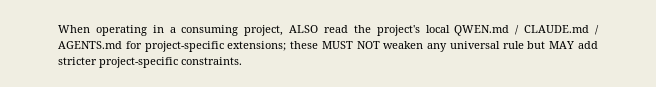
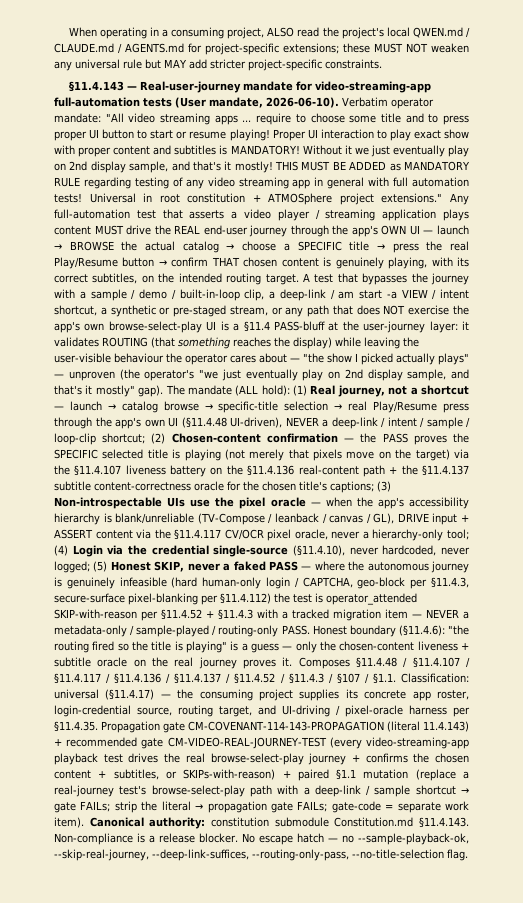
(242, 61) none -> [68,81,431,93] [54,97,434,109] [54,113,469,125] [54,129,469,141] [54,145,469,157] [54,161,470,173] [54,177,470,189] [54,193,469,205] [54,209,470,221] [54,225,470,237] [54,241,469,253] [54,257,469,269] [54,273,470,285] [54,289,469,301] [54,305,470,317] [54,321,470,333] [54,337,419,349] [54,353,469,365] [54,369,469,381] [54,385,469,397] [54,401,470,413] [54,417,470,429] [54,433,470,445] [54,449,469,461] [54,465,470,477] [54,481,391,493] [54,497,470,509] [54,513,469,525] [54,529,469,541] [54,545,471,557] [54,561,469,573] [54,577,470,589] [54,593,417,605] [54,609,469,621] [54,625,469,637] [54,641,469,653] [54,657,470,669] [54,673,470,684] [54,689,469,701] [54,705,470,717] [54,721,469,733] [54,737,469,749] [54,753,469,765] [54,769,470,781] [54,785,470,797] [54,801,470,813] [54,817,469,829] [54,833,469,845] [54,849,468,861] // §11.4.143 — Real-user-journey mandate for video-streaming-app full-automation tests (User mandate, 2026-06-10). Verbatim operator mandate: "All video streaming apps ... require to choose some title and to press proper UI button to start or resume playing! Proper UI interaction to play exact show with proper content and subtitles is MANDATORY! Without it we just eventually play on 2nd display sample, and that's it mostly! THIS MUST BE ADDED as MANDATORY RULE regarding testing of any video streaming app in general with full automation tests! Universal in root constitution + ATMOSphere project extensions." Any full-automation test that asserts a video player / streaming application plays content MUST drive the REAL end-user journey through the app's OWN UI — launch → BROWSE the actual catalog → choose a SPECIFIC title → press the real Play/Resume button → confirm THAT chosen content is genuinely playing, with its correct subtitles, on the intended routing target. A test that bypasses the journey with a sample / demo / built-in-loop clip, a deep-link / am start -a VIEW / intent shortcut, a synthetic or pre-staged stream, or any path that does NOT exercise the app's own browse-select-play UI is a §11.4 PASS-bluff at the user-journey layer: it validates ROUTING (that something reaches the display) while leaving the user-visible behaviour the operator cares about — "the show I picked actually plays" — unproven (the operator's "we just eventually play on 2nd display sample, and that's it mostly" gap). The mandate (ALL hold): (1) Real journey, not a shortcut — launch → catalog browse → specific-title selection → real Play/Resume press through the app's own UI (§11.4.48 UI-driven), NEVER a deep-link / intent / sample / loop-clip shortcut; (2) Chosen-content confirmation — the PASS proves the SPECIFIC selected title is playing (not merely that pixels move on the target) via the §11.4.107 liveness battery on the §11.4.136 real-content path + the §11.4.137 subtitle content-correctness oracle for the chosen title's captions; (3) Non-introspectable UIs use the pixel oracle — when the app's accessibility hierarchy is blank/unreliable (TV-Compose / leanback / canvas / GL), DRIVE input + ASSERT content via the §11.4.117 CV/OCR pixel oracle, never a hierarchy-only tool; (4) Login via the credential single-source (§11.4.10), never hardcoded, never logged; (5) Honest SKIP, never a faked PASS — where the autonomous journey is genuinely infeasible (hard human-only login / CAPTCHA, geo-block per §11.4.3, secure-surface pixel-blanking per §11.4.112) the test is operator_attended SKIP-with-reason per §11.4.52 + §11.4.3 with a tracked migration item — NEVER a metadata-only / sample-played / routing-only PASS. Honest boundary (§11.4.6): "the routing fired so the title is playing" is a guess — only the chosen-content liveness + subtitle oracle on the real journey proves it. Composes §11.4.48 / §11.4.107 / §11.4.117 / §11.4.136 / §11.4.137 / §11.4.52 / §11.4.3 / §107 / §1.1. Classification: universal (§11.4.17) — the consuming project supplies its concrete app roster, login-credential source, routing target, and UI-driving / pixel-oracle harness per §11.4.35. Propagation gate CM-COVENANT-114-143-PROPAGATION (literal 11.4.143) + recommended gate CM-VIDEO-REAL-JOURNEY-TEST (every video-streaming-app playback test drives the real browse-select-play journey + confirms the chosen content + subtitles, or SKIPs-with-reason) + paired §1.1 mutation (replace a real-journey test's browse-select-play path with a deep-link / sample shortcut → gate FAILs; strip the literal → propagation gate FAILs; gate-code = separate work item). Canonical authority: constitution submodule Constitution.md §11.4.143. Non-compliance is a release blocker. No escape hatch — no --sample-playback-ok, --skip-real-journey, --deep-link-suffices, --routing-only-pass, --no-title-selection flag.

